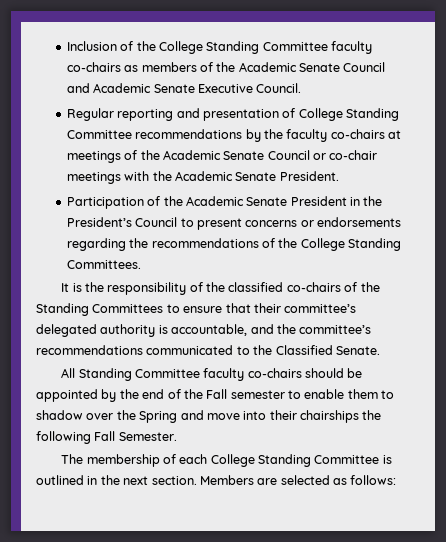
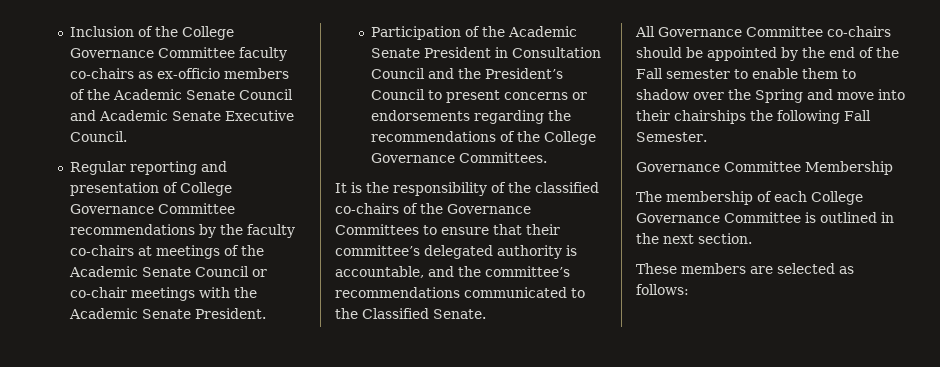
[206,41,260,54] Standing -> [69,48,154,58] Governance
(139, 68) none -> [156,68,220,79] ex-officio
[346,108,400,121] Standing -> [69,204,154,214] Governance
(361, 201) none -> [511,47,601,58] [370,68,454,79] Consultation Council and
[348,238,402,251] Standing -> [370,153,455,163] Governance
[36,303,89,316] Standing -> [447,204,531,214] Governance
[78,368,245,381] Standing Committee faculty -> [658,26,823,37] Governance Committee
(177, 436) none -> [636,161,893,175] // Governance Committee Membership
[258,454,312,467] Standing -> [636,213,720,223] Governance
[199,475,254,485] Members -> [636,263,746,274] // These members

